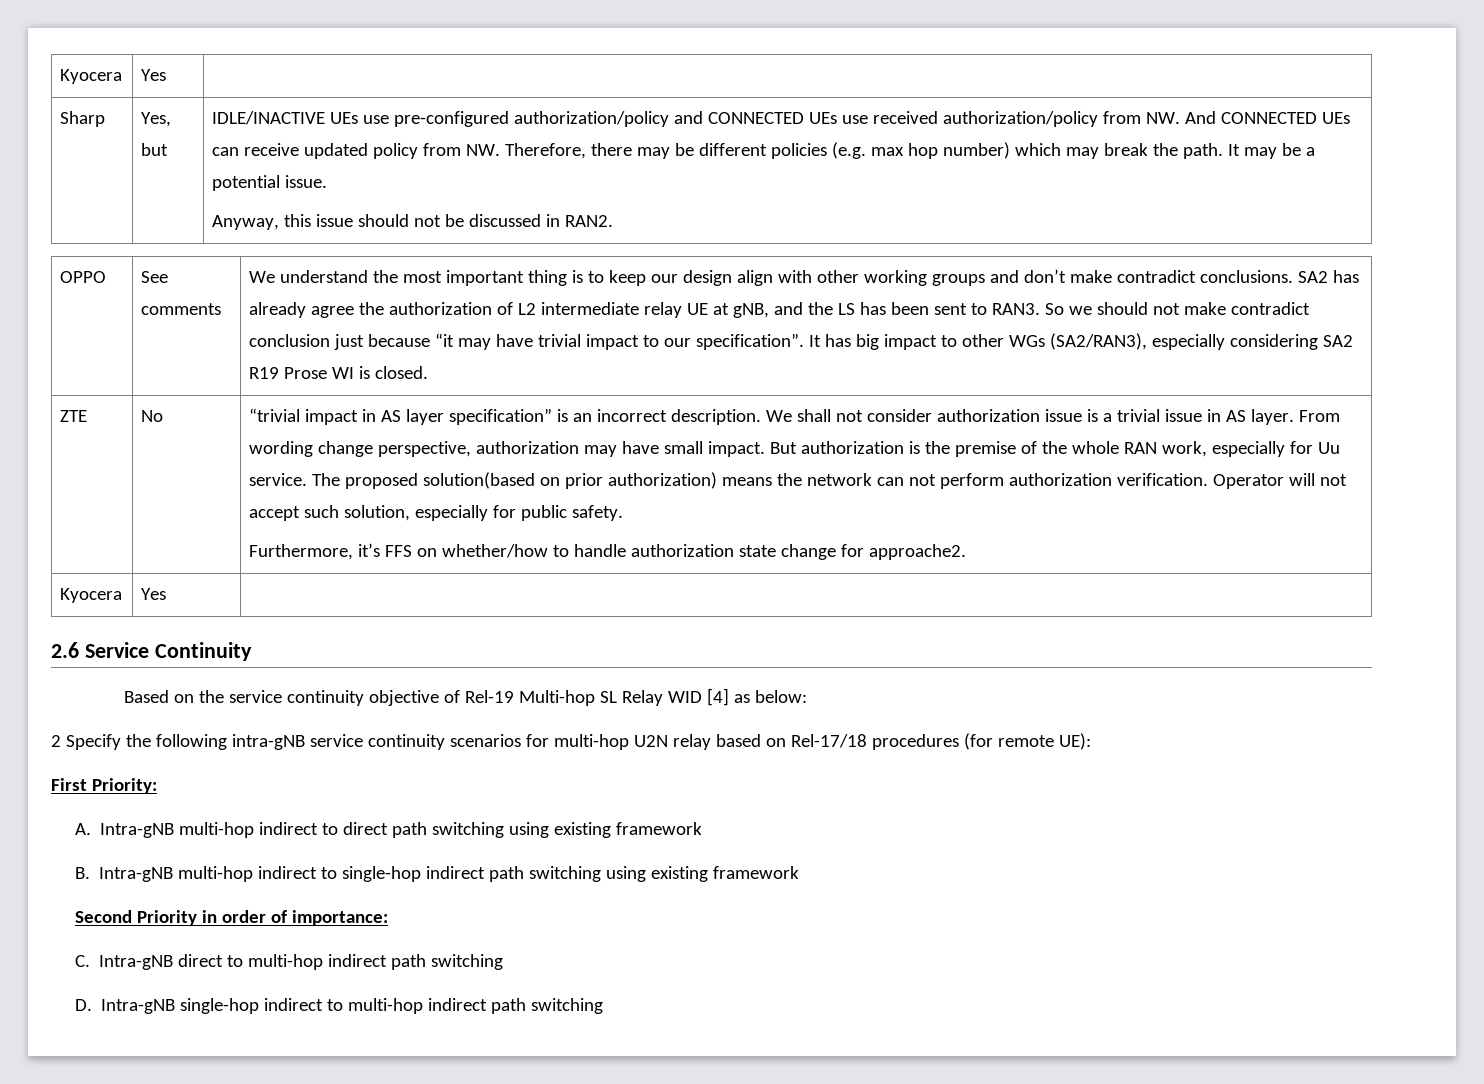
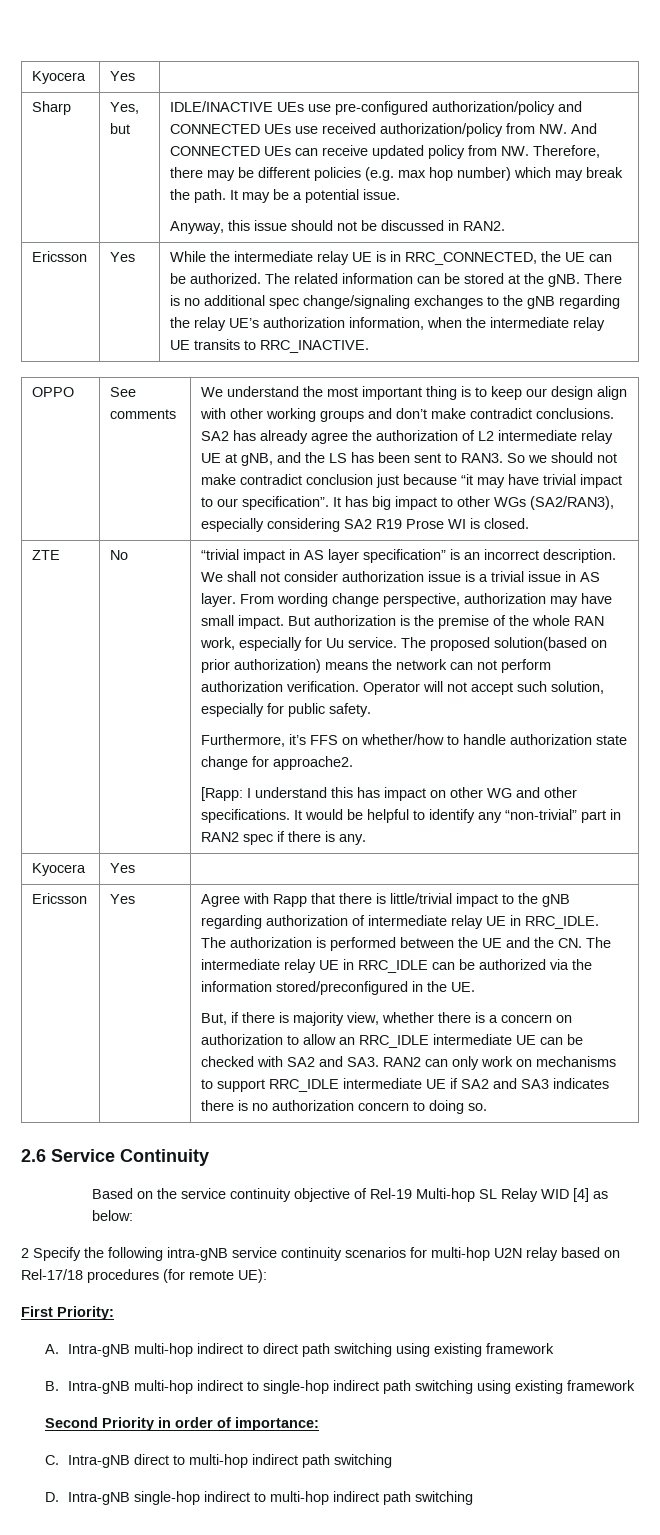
(614, 221) none -> [32,251,88,262] [110,252,136,262] [170,251,613,265] [170,273,623,287] [170,295,621,309] [170,317,606,331] [170,339,370,353] // Ericsson | Yes | While the intermediate relay UE is in RRC_CONNECTED, the UE can be authorized. The related information can be stored at the gNB. There is no additional spec change/signaling exchanges to the gNB regarding the relay UE’s authorization information, when the intermediate relay UE transits to RRC_INACTIVE.
[60,588,123,603] [141,588,167,600] // Kyocera | Yes | -> [201,787,578,801] [201,809,622,823] [201,831,367,845] [32,863,87,876] [110,863,136,873] [32,893,88,904] [110,894,136,904] [201,893,571,907] [201,915,600,929] [201,937,612,951] [201,959,593,973] [201,981,476,995] [201,1012,573,1026] [201,1034,584,1048] [201,1056,617,1070] [201,1078,610,1092] [201,1100,488,1114] // [Rapp: I understand this has impact on other WG and other specifications. It would be helpful to identify any “non-trivial” part in RAN2 spec if there is any. // Kyocera | Yes | // Ericsson | Yes | Agree with Rapp that there is little/trivial impact to the gNB regarding authorization of intermediate relay UE in RRC_IDLE. The authorization is performed between the UE and the CN. The intermediate relay UE in RRC_IDLE can be authorized via the information stored/preconfigured in the UE. // But, if there is majority view, whether there is a concern on authorization to allow an RRC_IDLE intermediate UE can be checked with SA2 and SA3. RAN2 can only work on mechanisms to support RRC_IDLE intermediate UE if SA2 and SA3 indicates there is no authorization concern to doing so.

